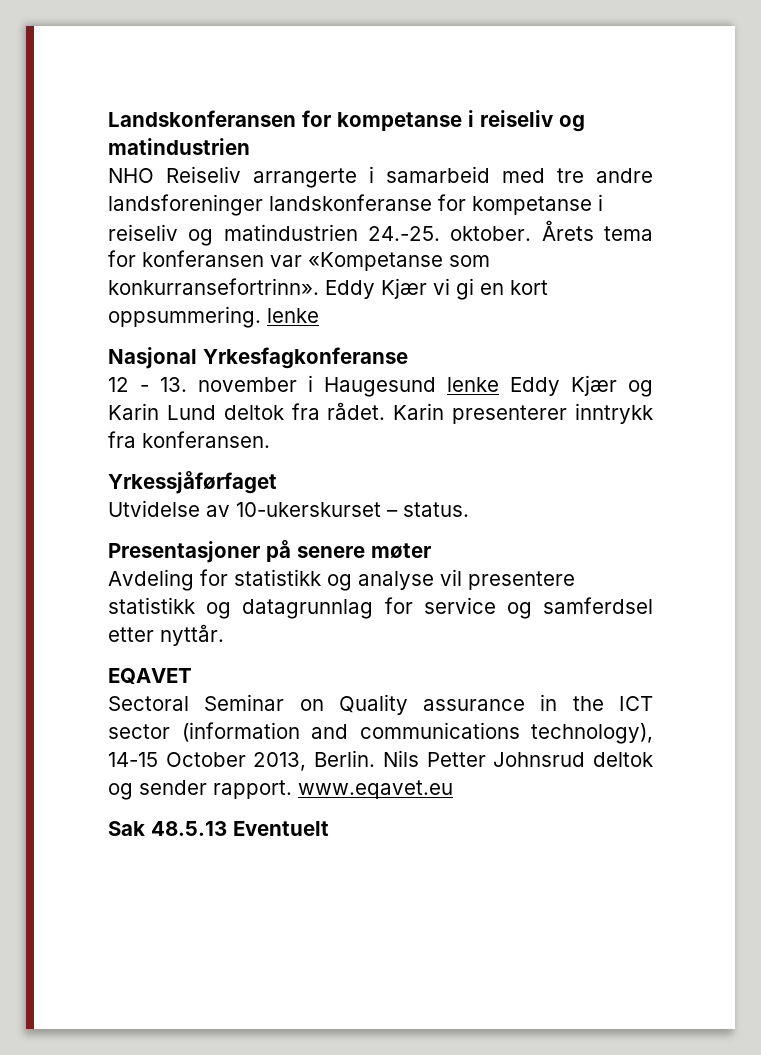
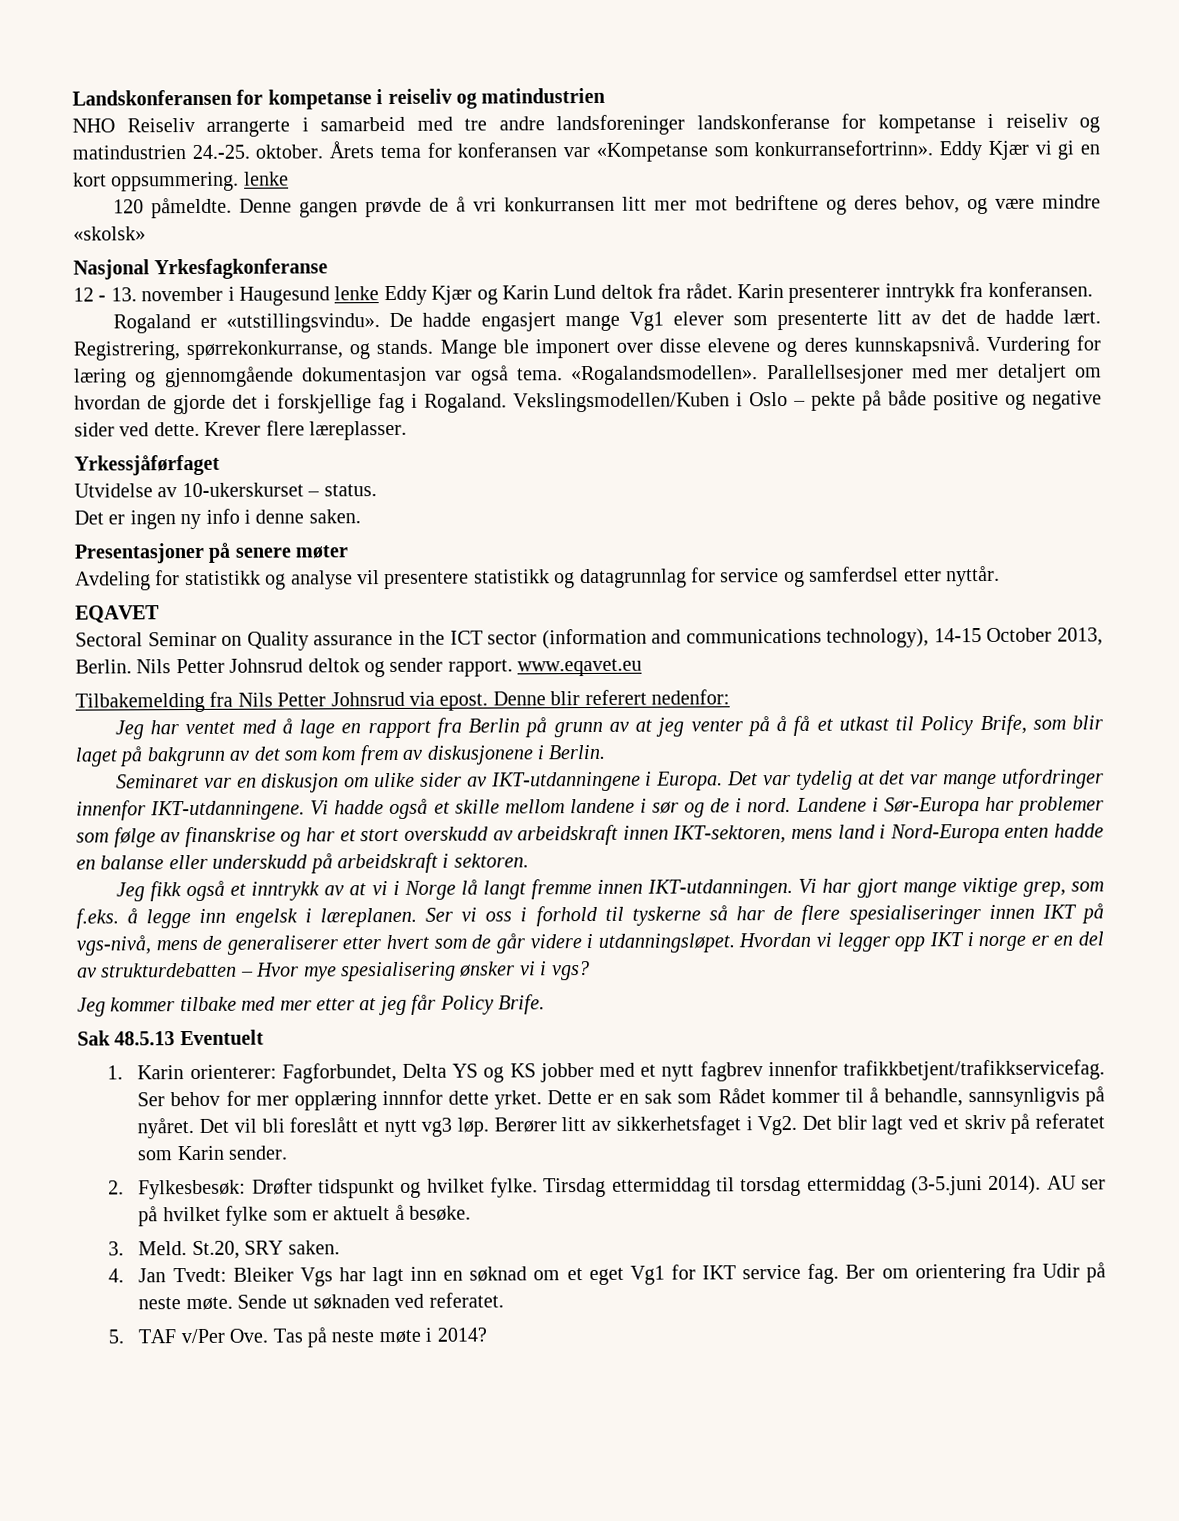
(319, 315) none -> [112,194,1101,219] [73,226,146,241] // 120 påmeldte. Denne gangen prøvde de å vri konkurransen litt mer mot bedriftene og deres behov, og være mindre «skolsk»
(270, 439) none -> [112,309,1101,334] [73,335,1101,361] [74,363,1102,388] [74,390,1102,415] [74,420,407,441] // Rogaland er «utstillingsvindu». De hadde engasjert mange Vg1 elever som presenterte litt av det de hadde lært. Registrering, spørrekonkurranse, og stands. Mange ble imponert over disse elevene og deres kunnskapsnivå. Vurdering for læring og gjennomgående dokumentasjon var også tema. «Rogalandsmodellen». Parallellsesjoner med mer detaljert om hvordan de gjorde det i forskjellige fag i Rogaland. Vekslingsmodellen/Kuben i Oslo – pekte på både positive og negative sider ved dette. Krever flere læreplasser.
(469, 509) none -> [74,508,361,530] // Det er ingen ny info i denne saken.
[108,821,329,836] Sak 48.5.13 Eventuelt -> [75,689,730,713] [114,714,1103,740] [75,744,606,767] [115,768,1105,793] [76,796,1104,821] [76,823,1104,848] [76,852,529,874] [115,877,1104,902] [76,903,1104,929] [76,931,1104,956] [77,961,590,982] [77,994,545,1017] [77,1029,264,1046] [107,1059,1105,1084] [137,1086,1105,1111] [137,1113,1105,1139] [137,1145,289,1161] [108,1175,1107,1200] [138,1204,472,1227] [108,1240,340,1260] [108,1262,1107,1287] [138,1292,504,1311] [108,1327,487,1348] Tilbakemelding fra Nils Petter Johnsrud via epost. Denne blir referert nedenfor: // Jeg har ventet med å lage en rapport fra Berlin på grunn av at jeg venter på å få et utkast til Policy Brife, som blir laget på bakgrunn av det som kom frem av diskusjonene i Berlin. // Seminaret var en diskusjon om ulike sider av IKT-utdanningene i Europa. Det var tydelig at det var mange utfordringer innenfor IKT-utdanningene. Vi hadde også et skille mellom landene i sør og de i nord. Landene i Sør-Europa har problemer som følge av finanskrise og har et stort overskudd av arbeidskraft innen IKT-sektoren, mens land i Nord-Europa enten hadde en balanse eller underskudd på arbeidskraft i sektoren. // Jeg fikk også et inntrykk av at vi i Norge lå langt fremme innen IKT-utdanningen. Vi har gjort mange viktige grep, som f.eks. å legge inn engelsk i læreplanen. Ser vi oss i forhold til tyskerne så har de flere spesialiseringer innen IKT på vgs-nivå, mens de generaliserer etter hvert som de går videre i utdanningsløpet. Hvordan vi legger opp IKT i norge er en del av strukturdebatten – Hvor mye spesialisering ønsker vi i vgs? // Jeg kommer tilbake med mer etter at jeg får Policy Brife. // Sak 48.5.13 Eventuelt // 1. Karin orienterer: Fagforbundet, Delta YS og KS jobber med et nytt fagbrev innenfor trafikkbetjent/trafikkservicefag. Ser behov for mer opplæring innnfor dette yrket. Dette er en sak som Rådet kommer til å behandle, sannsynligvis på nyåret. Det vil bli foreslått et nytt vg3 løp. Berører litt av sikkerhetsfaget i Vg2. Det blir lagt ved et skriv på referatet som Karin sender. // 2. Fylkesbesøk: Drøfter tidspunkt og hvilket fylke. Tirsdag ettermiddag til torsdag ettermiddag (3-5.juni 2014). AU ser på hvilket fylke som er aktuelt å besøke. // 3. Meld. St.20, SRY saken. // 4. Jan Tvedt: Bleiker Vgs har lagt inn en søknad om et eget Vg1 for IKT service fag. Ber om orientering fra Udir på neste møte. Sende ut søknaden ved referatet. // 5. TAF v/Per Ove. Tas på neste møte i 2014?

